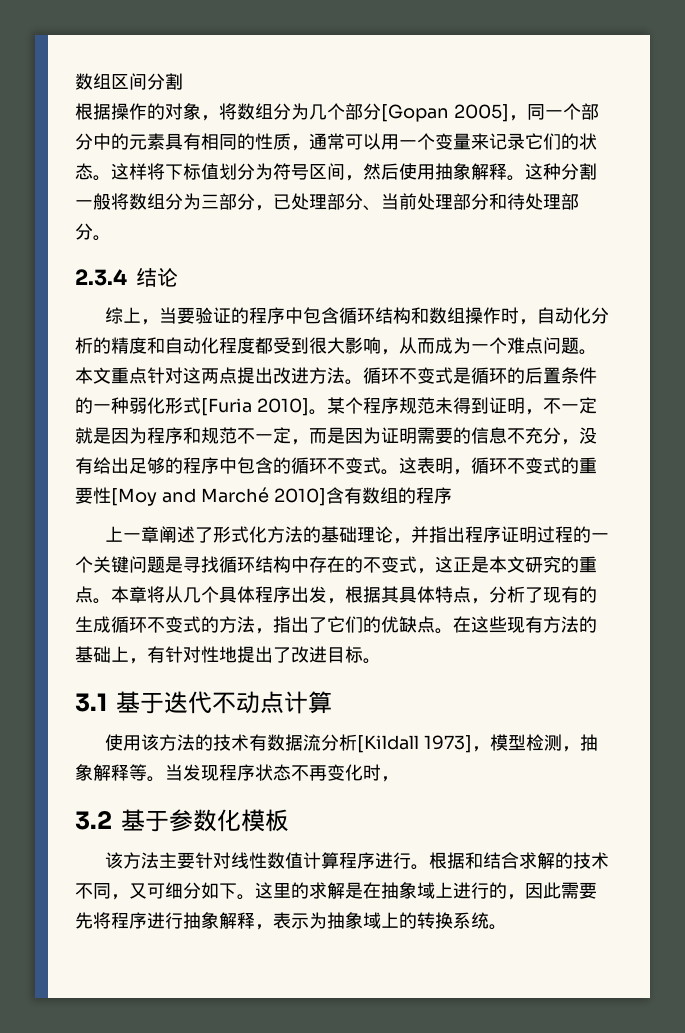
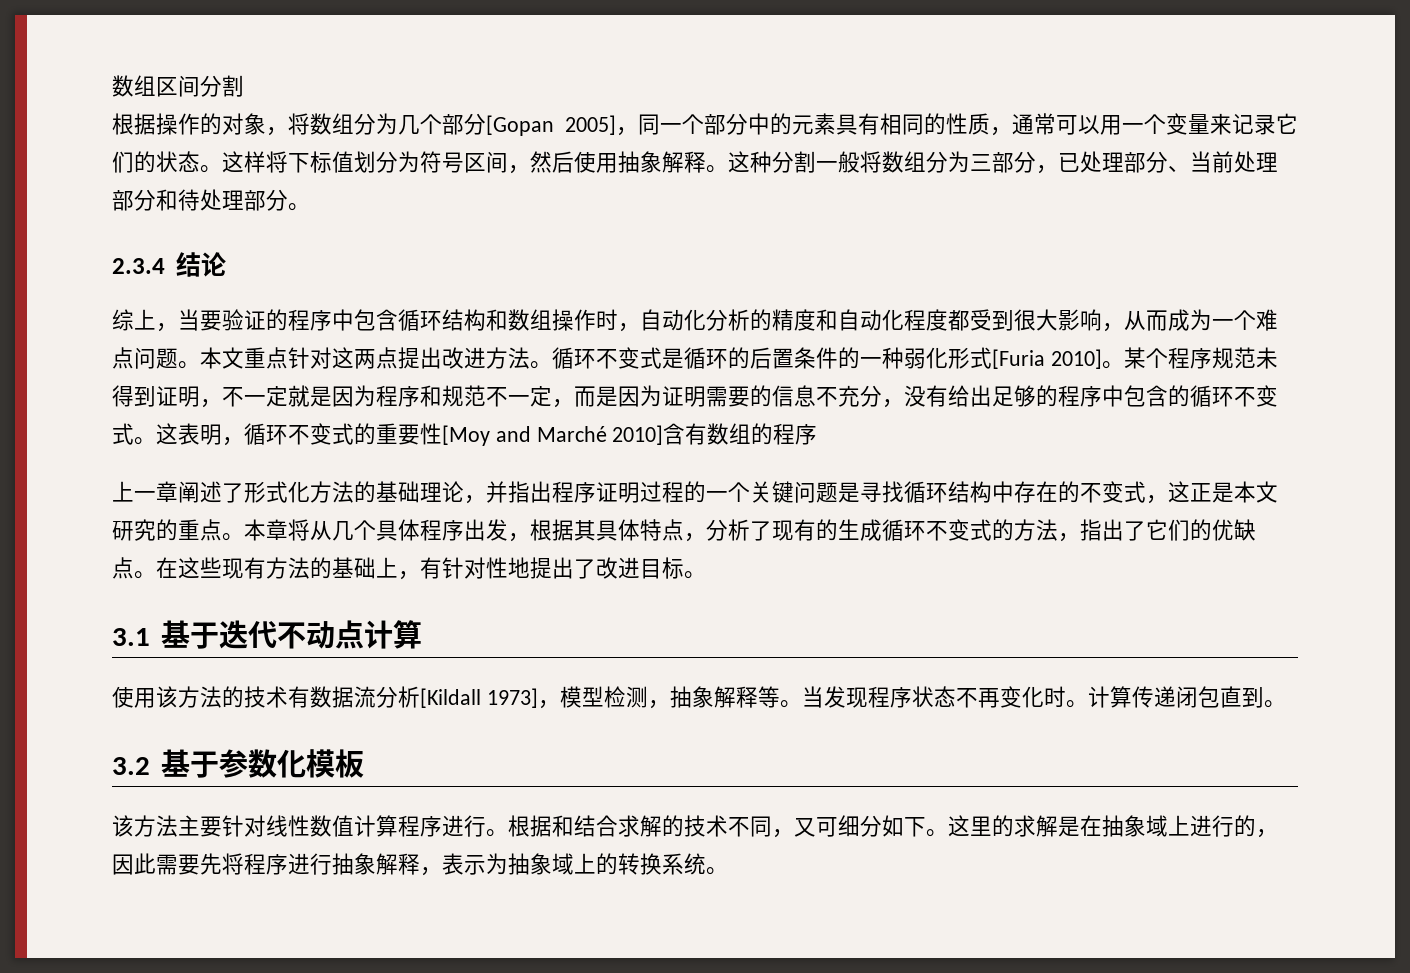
[381,776,399,782] ， -> [1065,686,1286,708] 。计算传递闭包直到。

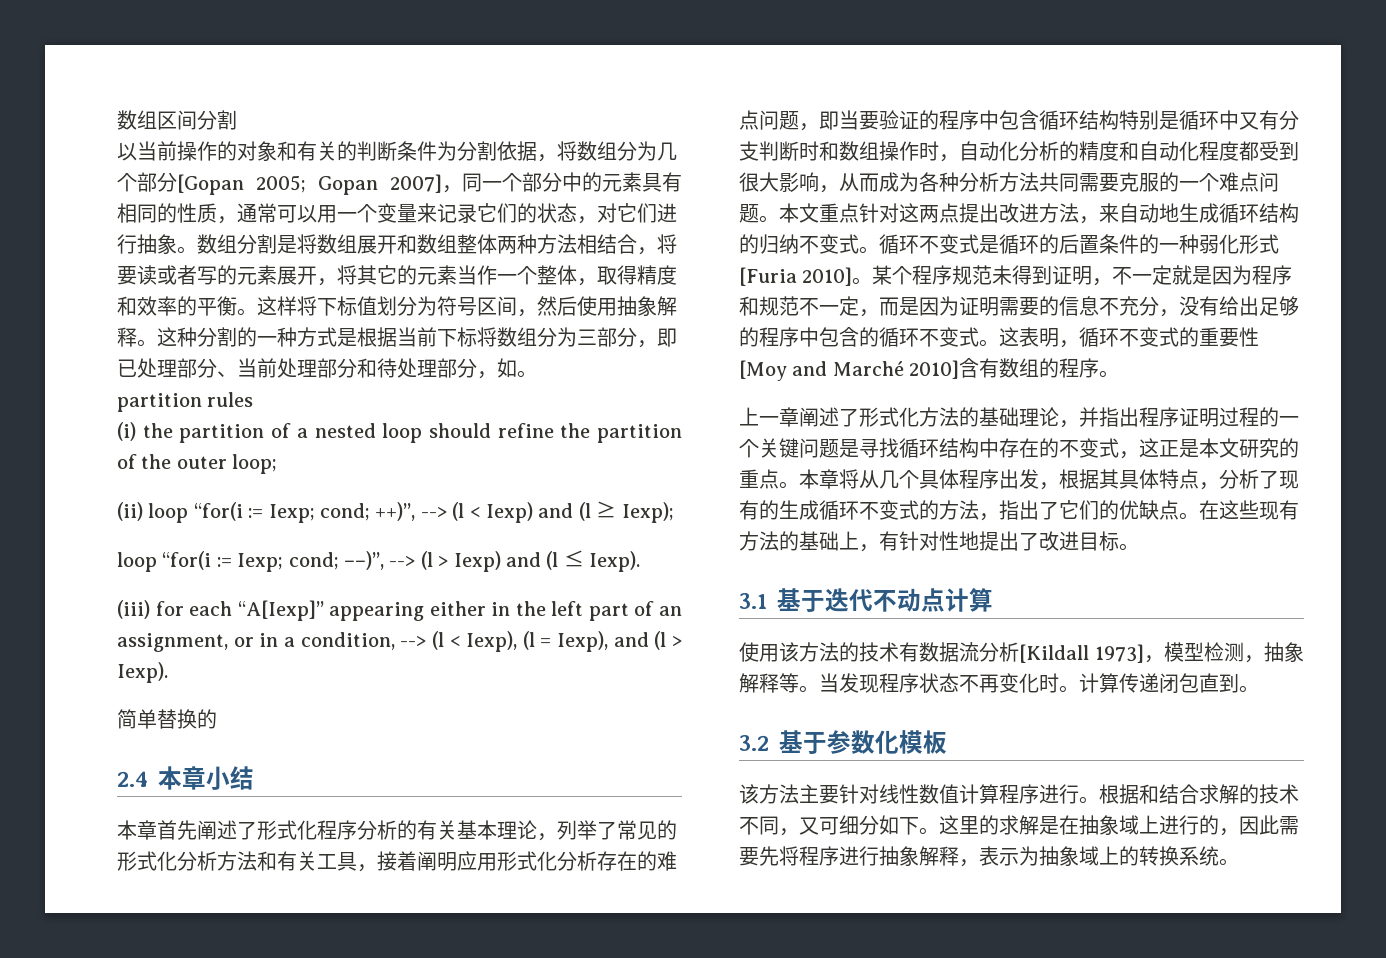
[112,113,156,135] 根据 -> [117,141,177,161] 以当前
(266, 124) none -> [277,141,537,161] 和有关的判断条件为分割依据
[565,115,616,135] 2005] -> [256,174,442,195] 2005; Gopan 2007]
(200, 161) none -> [577,203,677,224] [117,234,677,255] [117,265,677,286] [117,296,237,316] ，对它们进行抽象。数组分割是将数组展开和数组整体两种方法相结合，将要读或者写的元素展开，将其它的元素当作一个整体，取得精度和效率的平衡
[816,151,860,173] 一般 -> [237,327,477,347] 的一种方式是根据当前下标
(1058, 169) none -> [657,328,677,347] 即
[288,203,310,211] [112,252,226,277] [112,309,178,332] 。 // 2.3.4结论 // 综上， -> [477,358,537,379] [117,392,254,412] [117,422,682,443] [117,454,278,474] [117,501,674,523] [117,550,641,572] [117,600,682,621] [117,631,683,652] [117,662,168,683] [117,709,217,729] [117,766,254,790] [117,820,677,841] [117,851,677,872] [739,110,839,131] ，如。 // partition rules // (i) the partition of a nested loop should refine the partition of the outer loop; // (ii) loop “for(i := Iexp; cond; ++)”, --> (l < Iexp) and (l ≥ Iexp); // loop “for(i := Iexp; cond; −−)”, --> (l > Iexp) and (l ≤ Iexp). // (iii) for each “A[Iexp]” appearing either in the left part of an assignment, or in a condition, --> (l < Iexp), (l = Iexp), and (l > Iexp). // 简单替换的 // 2.4本章小结 // 本章首先阐述了形式化程序分析的有关基本理论，列举了常见的形式化分析方法和有关工具，接着阐明应用形式化分析存在的难点问题，即
(486, 320) none -> [1119,110,1299,130] [739,141,819,161] 特别是循环中又有分支判断时
(1212, 320) none -> [919,172,1179,192] 各种分析方法共同需要克服的
(530, 358) none -> [1079,203,1299,224] [739,234,859,254] ，来自动地生成循环结构的归纳不变式
(818, 434) none -> [1099,370,1120,378] 。

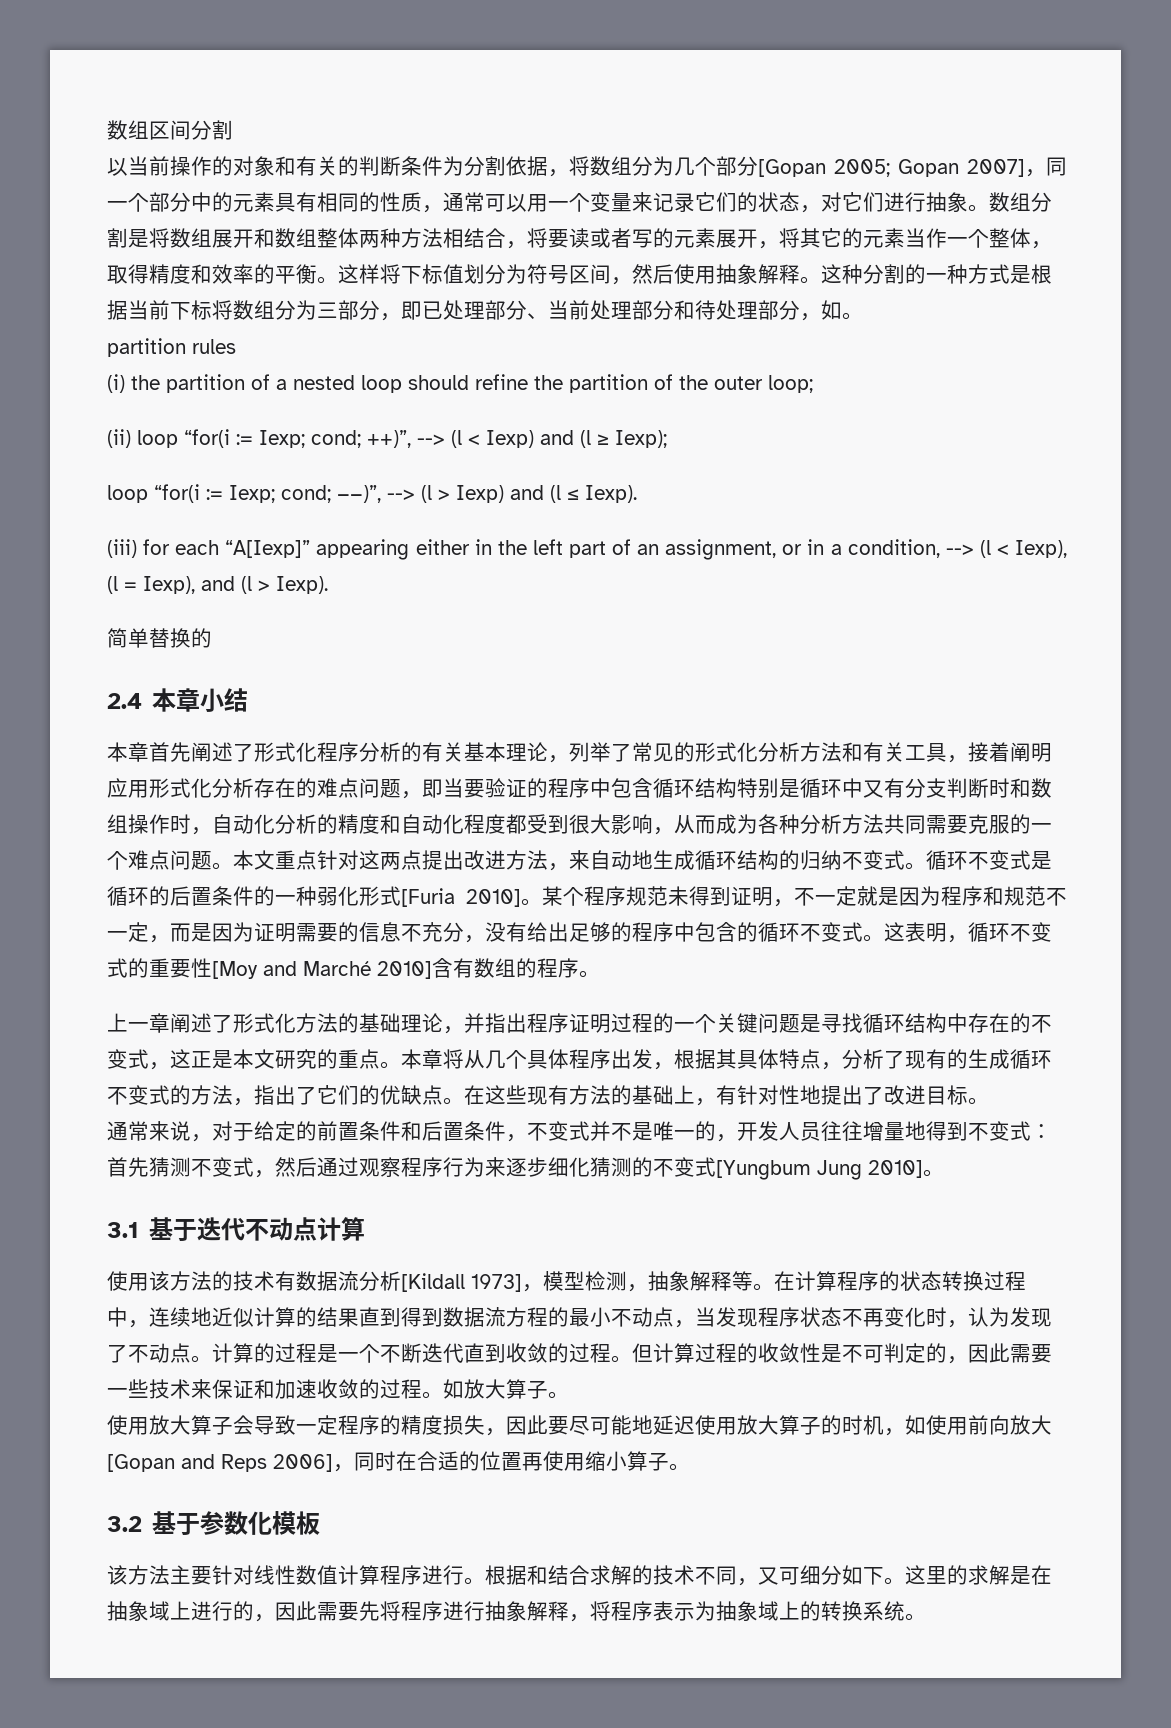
(1139, 547) none -> [107,1121,1052,1142] [107,1157,944,1180] // 通常来说，对于给定的前置条件和后置条件，不变式并不是唯一的，开发人员往往增量地得到不变式：首先猜测不变式，然后通过观察程序行为来逐步细化猜测的不变式[Yungbum Jung 2010]。
(819, 689) none -> [774,1271,1026,1291] [107,1307,695,1328] 在计算程序的状态转换过程中，连续地近似计算的结果直到得到数据流方程的最小不动点，
[1059,673,1239,694] 。计算传递闭包直到 -> [947,1307,1052,1328] [107,1343,1052,1364] [107,1379,569,1399] [107,1415,1052,1436] [107,1451,669,1472] ，认为发现了不动点。计算的过程是一个不断迭代直到收敛的过程。但计算过程的收敛性是不可判定的，因此需要一些技术来保证和加速收敛的过程。如放大算子。 // 使用放大算子会导致一定程序的精度损失，因此要尽可能地延迟使用放大算子的时机，如使用前向放大[Gopan and Reps 2006]，同时在合适的位置再使用缩小算子
(979, 863) none -> [590,1601,653,1621] 将程序

